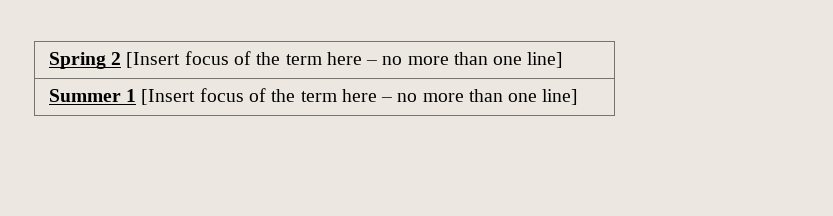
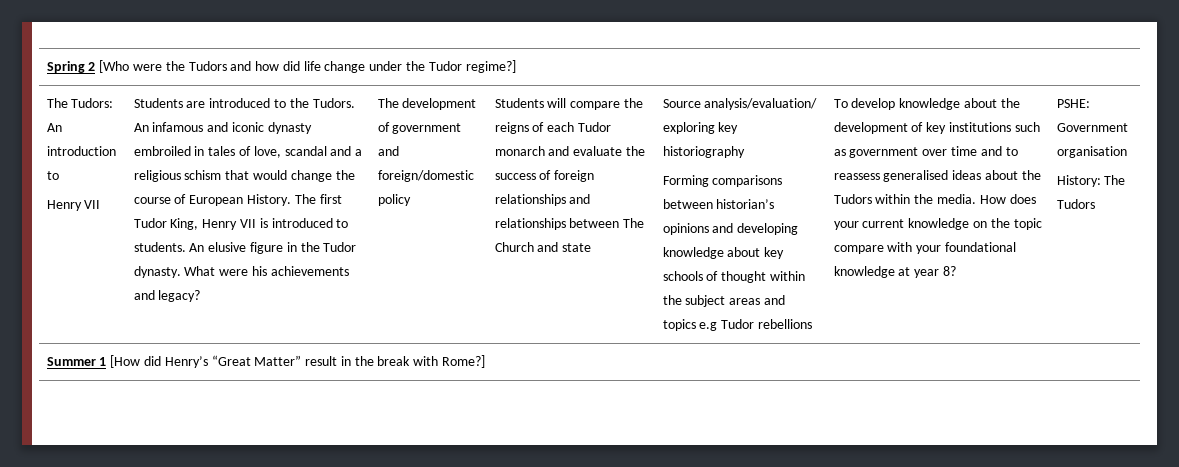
[126,51,564,68] [48,88,579,105] [Insert focus of the term here – no more than one line] // Summer 1 [Insert focus of the term here – no more than one line] -> [99,60,516,73] [46,98,114,108] [46,123,62,132] [46,146,116,156] [46,171,59,180] [46,200,101,211] [133,98,355,108] [133,122,312,134] [133,146,363,158] [133,170,355,182] [133,194,342,206] [133,218,349,230] [133,242,357,254] [133,266,349,278] [133,290,201,302] [377,98,477,110] [377,122,462,134] [377,146,399,156] [377,170,474,182] [377,194,411,206] [494,98,644,110] [494,122,612,134] [494,146,646,156] [494,170,595,182] [494,194,591,206] [494,218,645,230] [494,242,592,252] [662,98,818,110] [662,122,739,134] [662,146,745,158] [662,175,783,187] [662,199,775,209] [662,223,799,235] [662,247,785,259] [662,271,806,283] [662,295,786,307] [662,319,813,331] [833,98,1020,110] [833,122,1040,134] [833,146,1018,158] [833,170,1041,182] [833,194,1036,204] [833,218,1042,230] [833,242,1017,254] [833,266,957,278] [1056,99,1090,108] [1056,123,1128,132] [1056,146,1127,158] [1056,175,1126,187] [1056,199,1095,209] [46,355,486,368] [Who were the Tudors and how did life change under the Tudor regime?] // The Tudors: An introduction to // Henry VII | Students are introduced to the Tudors. An infamous and iconic dynasty embroiled in tales of love, scandal and a religious schism that would change the course of European History. The first Tudor King, Henry VII is introduced to students. An elusive figure in the Tudor dynasty. What were his achievements and legacy? | The development of government and foreign/domestic policy | Students will compare the reigns of each Tudor monarch and evaluate the success of foreign relationships and relationships between The Church and state | Source analysis/evaluation/ exploring key historiography // Forming comparisons between historian’s opinions and developing knowledge about key schools of thought within the subject areas and topics e.g Tudor rebellions | To develop knowledge about the development of key institutions such as government over time and to reassess generalised ideas about the Tudors within the media. How does your current knowledge on the topic compare with your foundational knowledge at year 8? | PSHE: Government organisation // History: The Tudors // Summer 1 [How did Henry’s “Great Matter” result in the break with Rome?]

